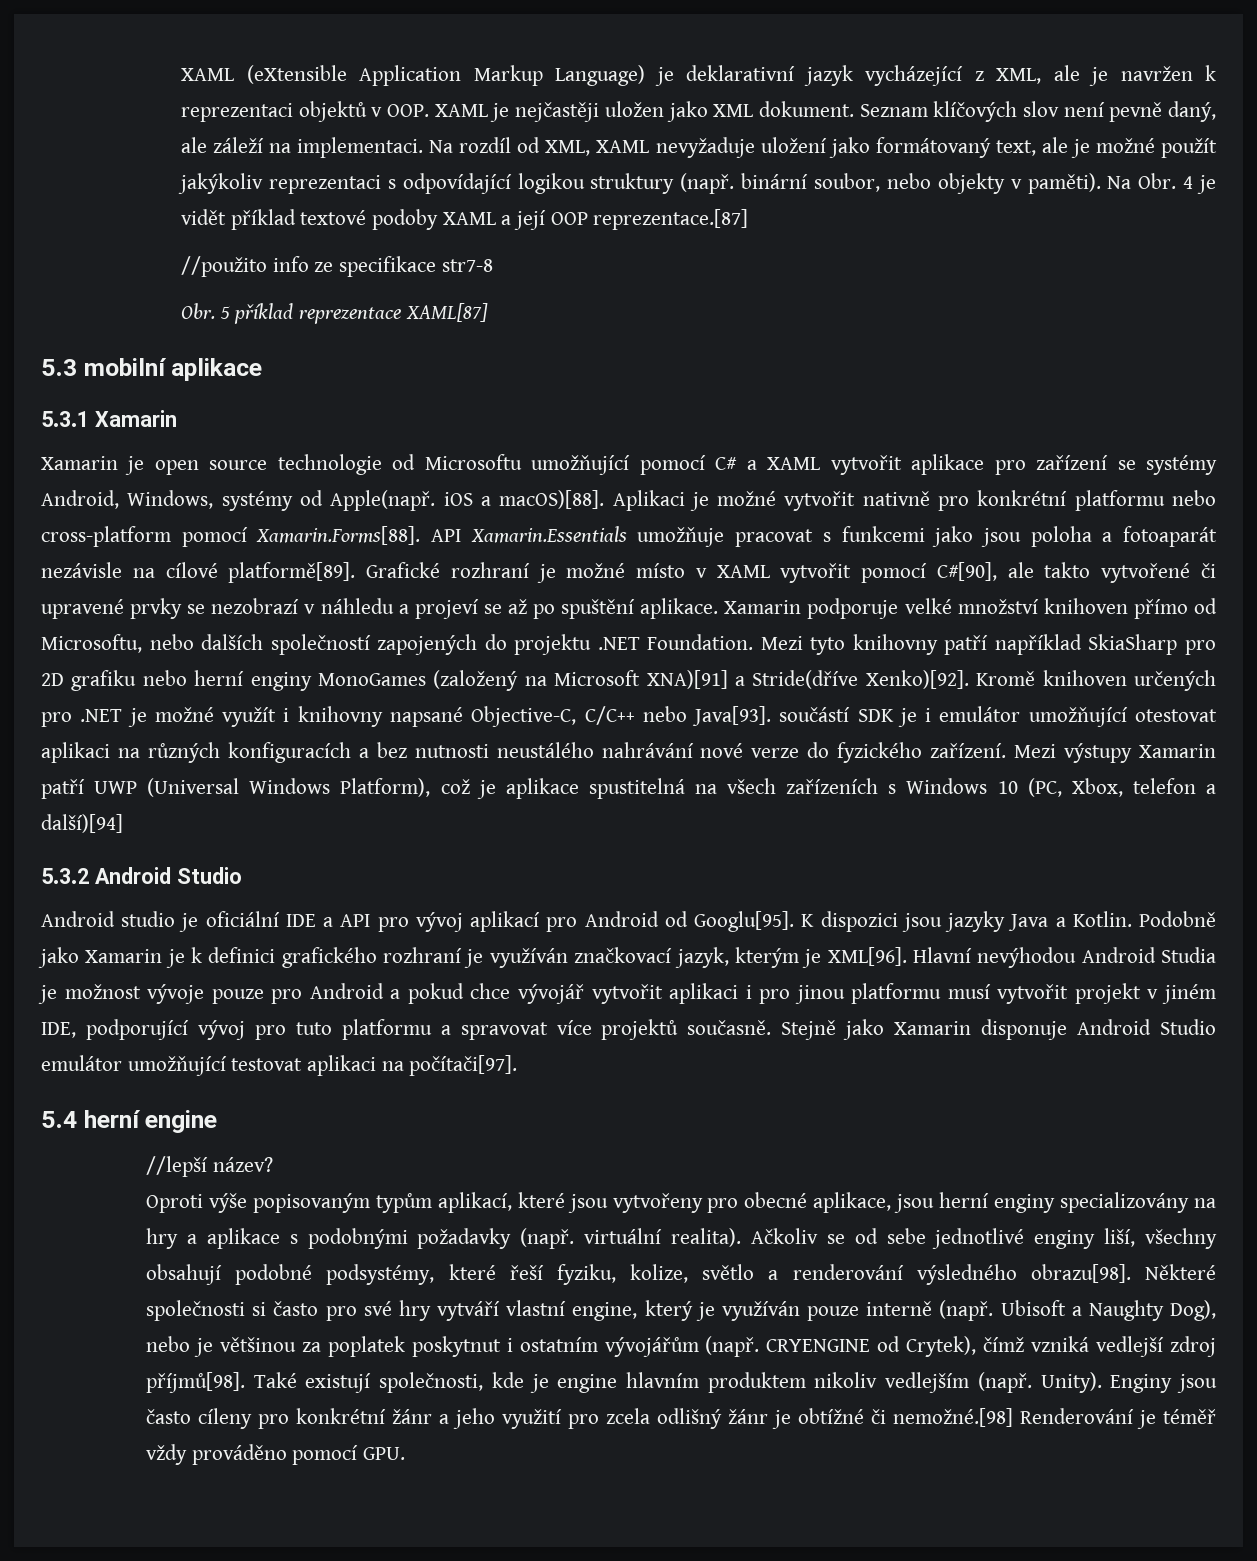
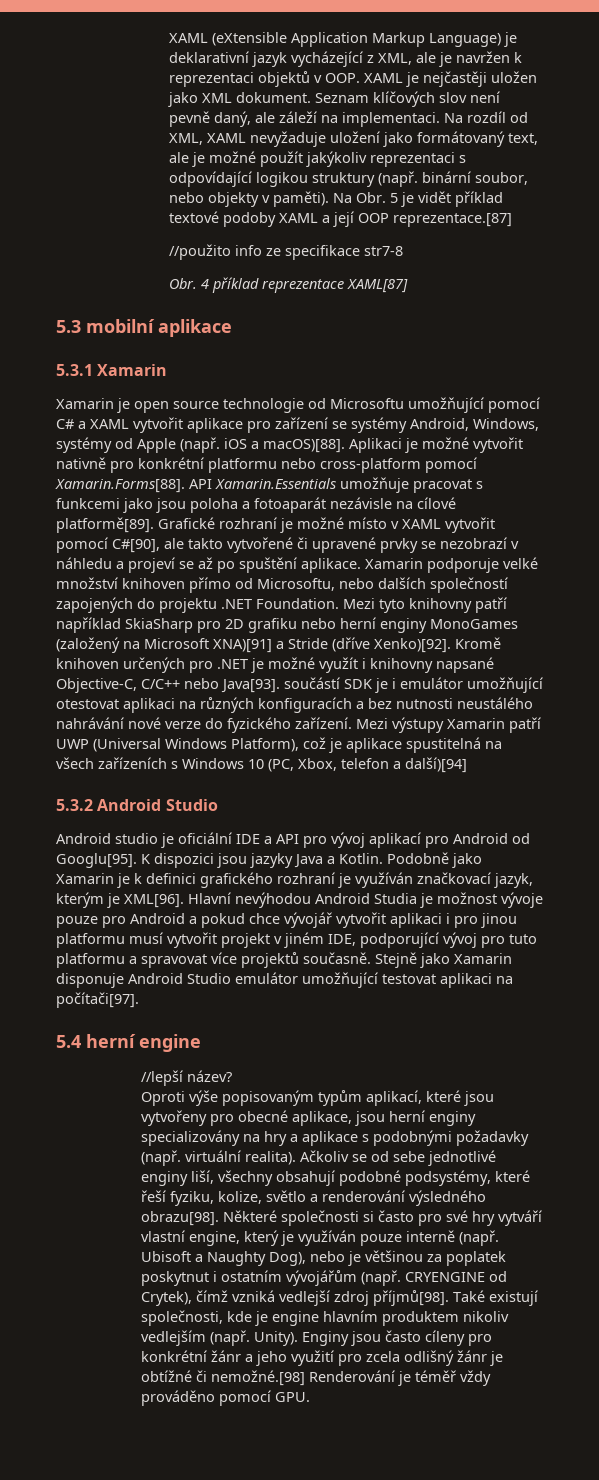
[1183,176,1194,189] 4 -> [390,193,399,203] 5
[219,306,230,319] 5 -> [201,279,210,289] 4
[330,490,436,511] Apple(např. -> [137,437,220,453] Apple (např.
[752,670,859,689] Stride(dříve -> [288,637,370,652] Stride (dříve

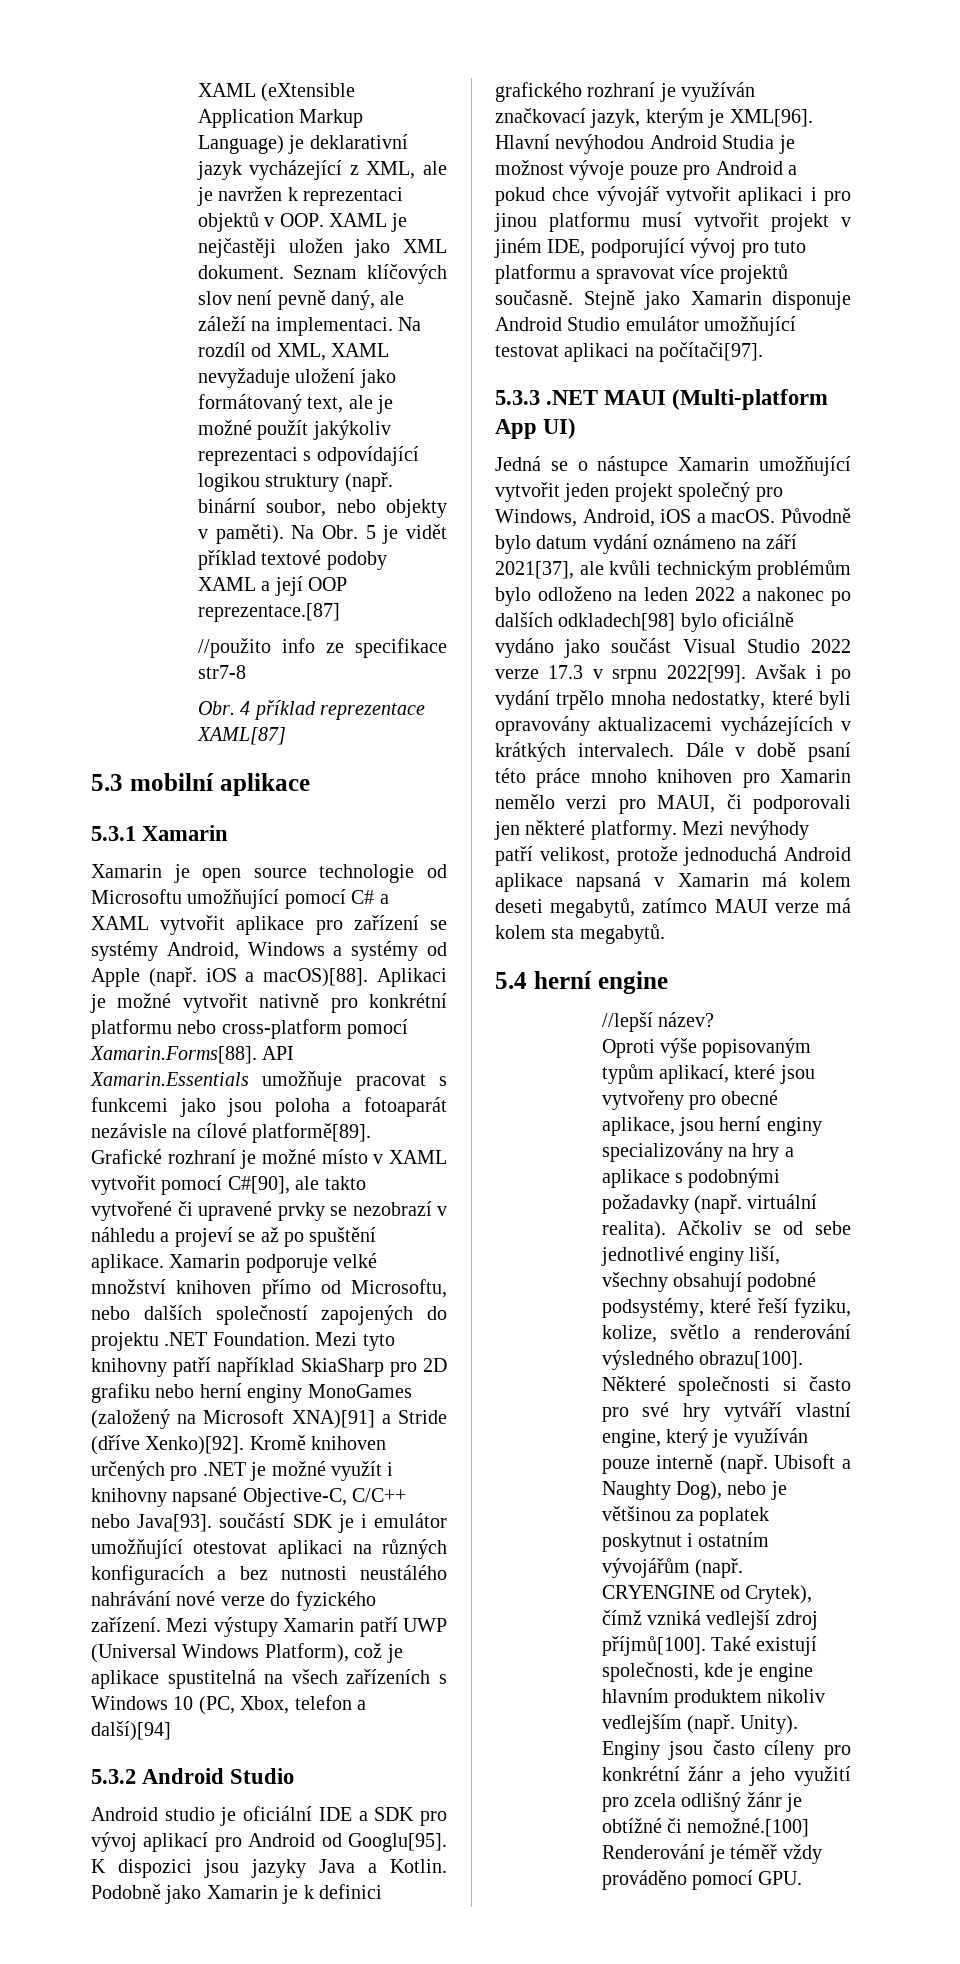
[473,418,539,431] Windows, -> [247,942,343,956] Windows a
[276,834,299,844] API -> [374,1807,415,1821] SDK
(139, 1000) none -> [495,389,829,410] [495,418,577,439] [495,456,851,476] [495,482,783,502] [495,508,851,527] [495,534,797,554] [495,560,851,580] [495,586,851,606] [495,612,795,632] [495,638,851,658] [495,664,851,684] [495,690,851,710] [495,716,851,736] [495,742,851,762] [495,768,851,788] [495,794,851,814] [494,820,809,840] [495,846,851,866] [495,872,851,892] [495,898,851,918] [495,924,665,944] // 5.3.3 .NET MAUI (Multi-platform App UI) // Jedná se o nástupce Xamarin umožňující vytvořit jeden projekt společný pro Windows, Android, iOS a macOS. Původně bylo datum vydání oznámeno na září 2021[37], ale kvůli technickým problémům bylo odloženo na leden 2022 a nakonec po dalších odkladech[98] bylo oficiálně vydáno jako součást Visual Studio 2022 verze 17.3 v srpnu 2022[99]. Avšak i po vydání trpělo mnoha nedostatky, které byli opravovány aktualizacemi vycházejících v krátkých intervalech. Dále v době psaní této práce mnoho knihoven pro Xamarin nemělo verzi pro MAUI, či podporovali jen některé platformy. Mezi nevýhody patří velikost, protože jednoduchá Android aplikace napsaná v Xamarin má kolem deseti megabytů, zatímco MAUI verze má kolem sta megabytů.
[141,1211,220,1226] obrazu[98]. -> [698,1351,803,1369] obrazu[100].
[373,1290,450,1306] příjmů[98]. -> [601,1636,706,1656] příjmů[100].
[211,1370,306,1386] nemožné.[98] -> [687,1818,810,1837] nemožné.[100]

